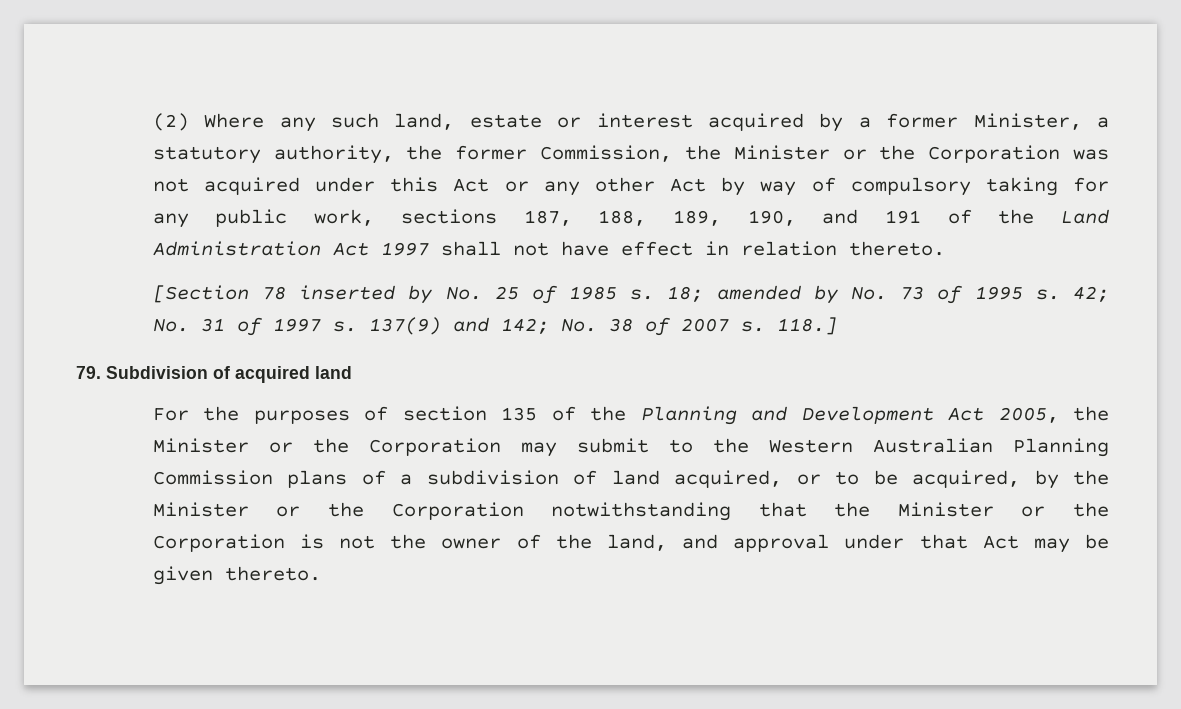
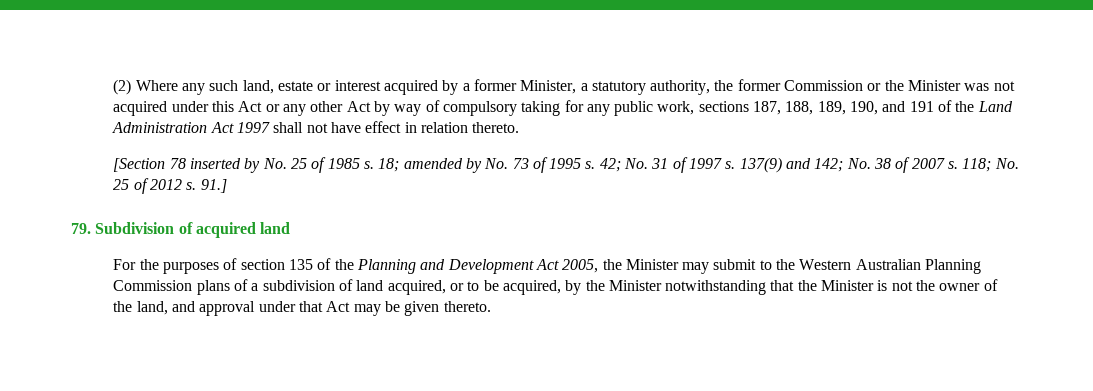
[540,145,1061,163] Commission, the Minister or the Corporation -> [784,80,962,91] Commission or the Minister
[776,317,837,335] 118.] -> [962,158,1019,172] [113,178,227,194] 118; No. 25 of 2012 s. 91.]
[268,438,501,456] or the Corporation -> (679, 264) none
[276,502,524,520] or the Corporation -> (662, 285) none
[1021,502,1109,517] [152,534,285,552] or the Corporation -> (875, 285) none

